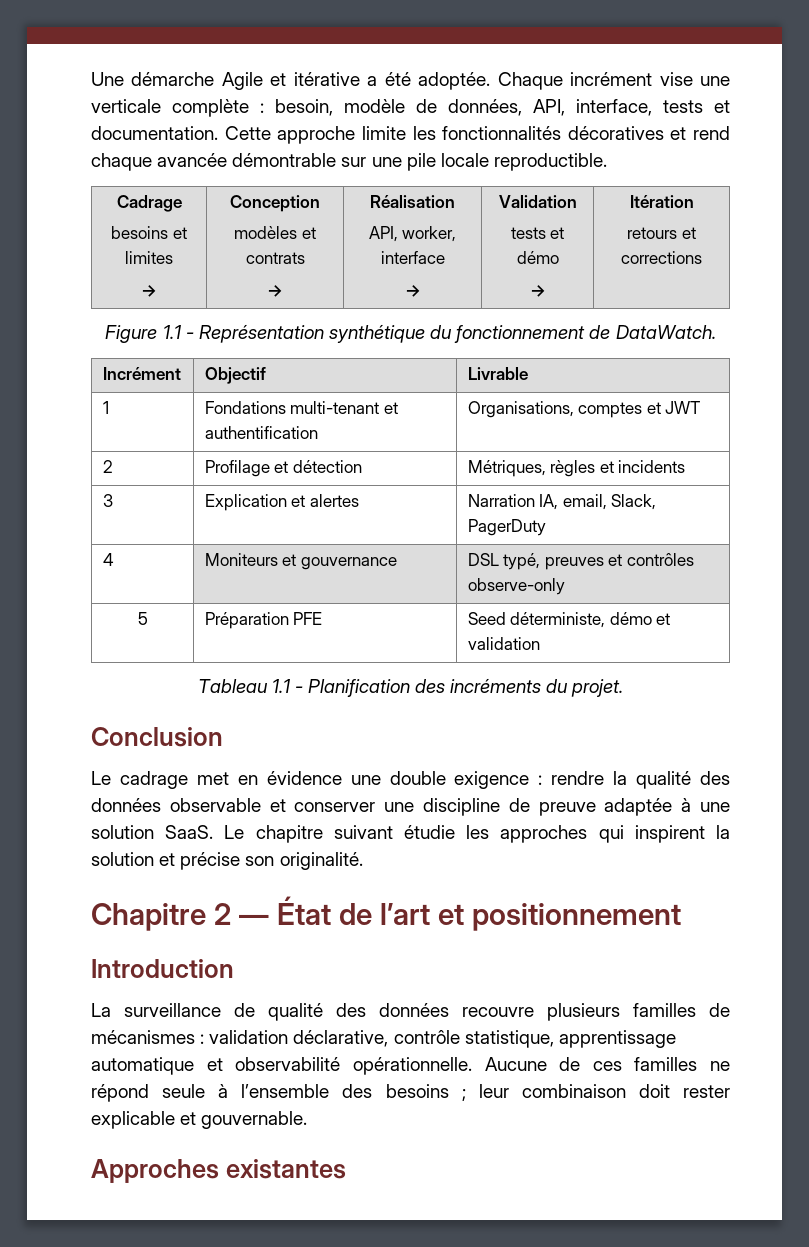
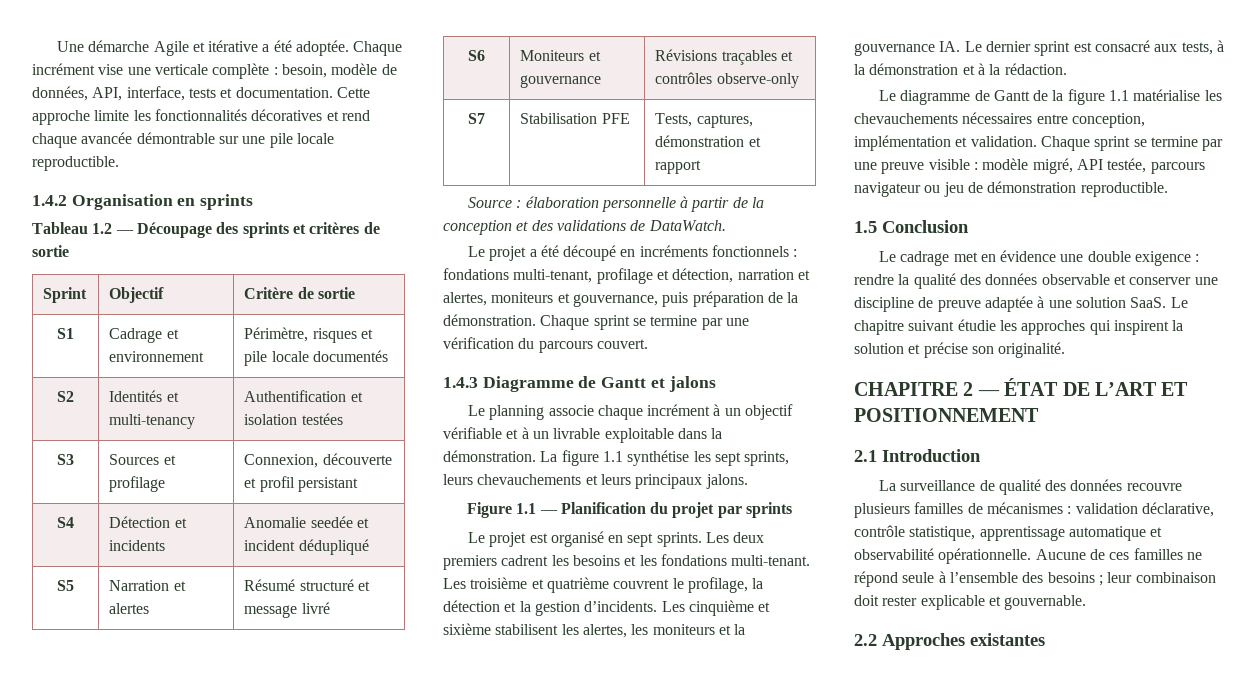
[116,195,182,212] [111,226,187,239] [125,251,173,264] [141,285,157,297] [230,195,320,212] [234,226,316,239] [245,252,305,264] [267,285,283,297] [370,195,455,208] [368,226,457,242] [380,251,445,264] [404,285,421,297] [498,195,577,208] [510,227,565,239] [516,251,559,264] [529,285,546,297] [629,195,694,208] [627,227,696,239] [621,251,702,264] [105,324,716,343] [102,367,181,380] [204,367,266,384] [467,367,528,380] [102,401,109,414] [204,401,398,414] [204,426,318,439] [467,401,701,418] [102,460,113,473] [204,460,362,477] [467,460,686,477] [102,494,113,507] [204,494,359,511] [467,494,657,510] [467,519,546,536] [102,553,114,566] // Cadrage // besoins et limites // → | Conception // modèles et contrats // → | Réalisation // API, worker, interface // → | Validation // tests et démo // → | Itération // retours et corrections // Figure 1.1 - Représentation synthétique du fonctionnement de DataWatch. // Incrément | Objectif | Livrable // 1 | Fondations multi-tenant et authentification | Organisations, comptes et JWT // 2 | Profilage et détection | Métriques, règles et incidents // 3 | Explication et alertes | Narration IA, email, Slack, PagerDuty // 4 -> [32,194,254,210] [32,222,380,238] [32,245,69,257] [43,287,88,303] [109,287,165,303] [244,287,355,299] [57,328,74,339] [109,328,179,343] [109,351,205,362] [244,327,373,343] [244,350,388,366] [57,391,74,402] [109,390,179,402] [109,414,196,429] [244,390,363,402] [244,413,343,425] [57,454,74,465] [109,454,176,465] [109,476,166,492] [244,453,392,468] [244,476,358,492] [57,517,74,528] [109,516,187,528] [109,540,166,551] [244,516,369,528] [244,539,369,555] [57,580,74,591] [109,580,186,591] [109,603,150,614] [244,579,370,591] [244,602,330,618] [468,50,485,61] // 1.4.2 Organisation en sprints // Tableau 1.2 — Découpage des sprints et critères de sortie // Sprint | Objectif | Critère de sortie // S1 | Cadrage et environnement | Périmètre, risques et pile locale documentés // S2 | Identités et multi-tenancy | Authentification et isolation testées // S3 | Sources et profilage | Connexion, découverte et profil persistant // S4 | Détection et incidents | Anomalie seedée et incident dédupliqué // S5 | Narration et alertes | Résumé structuré et message livré // S6
[467,553,604,570] DSL typé, preuves -> [655,49,777,65] Révisions traçables
[137,612,148,625] [204,612,289,629] 5 | Préparation -> [468,113,485,124] [520,113,598,124] S7 | Stabilisation
[467,612,671,628] [467,637,540,650] [197,678,624,697] Seed déterministe, démo et validation // Tableau 1.1 - Planification des incréments du projet. // -> [655,113,753,128] [655,135,761,147] [655,160,702,174] [467,196,765,212] [443,220,726,235] [467,245,798,261] [443,268,810,284] [443,291,799,307] [443,314,749,330] [443,337,648,353] [443,376,716,392] [467,404,794,420] [443,427,723,443] [443,450,790,466] [443,474,748,489] [466,502,793,518] [467,531,765,547] [443,554,811,570] [443,577,764,593] [443,600,771,616] [443,623,746,638] [854,40,1224,56] [854,63,1067,75] [878,89,1222,105] [854,112,1145,128] [854,135,1224,151] [854,158,1205,174] [854,181,1168,197] [854,221,877,233] Tests, captures, démonstration et rapport // Source : élaboration personnelle à partir de la conception et des validations de DataWatch. // Le projet a été découpé en incréments fonctionnels : fondations multi-tenant, profilage et détection, narration et alertes, moniteurs et gouvernance, puis préparation de la démonstration. Chaque sprint se termine par une vérification du parcours couvert. // 1.4.3 Diagramme de Gantt et jalons // Le planning associe chaque incrément à un objectif vérifiable et à un livrable exploitable dans la démonstration. La figure 1.1 synthétise les sept sprints, leurs chevauchements et leurs principaux jalons. // Figure 1.1 — Planification du projet par sprints // Le projet est organisé en sept sprints. Les deux premiers cadrent les besoins et les fondations multi-tenant. Les troisième et quatrième couvrent le profilage, la détection et la gestion d’incidents. Les cinquième et sixième stabilisent les alertes, les moniteurs et la gouvernance IA. Le dernier sprint est consacré aux tests, à la démonstration et à la rédaction. // Le diagramme de Gantt de la figure 1.1 matérialise les chevauchements nécessaires entre conception, implémentation et validation. Chaque sprint se termine par une preuve visible : modèle migré, API testée, parcours navigateur ou jeu de démonstration reproductible. // 1.5
[91,903,206,931] Chapitre -> [854,382,958,396] CHAPITRE
[276,896,681,931] État de l’art et positionnement // -> [1004,378,1189,396] [854,408,1039,422] [854,450,877,462] ÉTAT DE L’ART ET POSITIONNEMENT // 2.1
(308, 1120) none -> [854,634,877,646] 2.2

